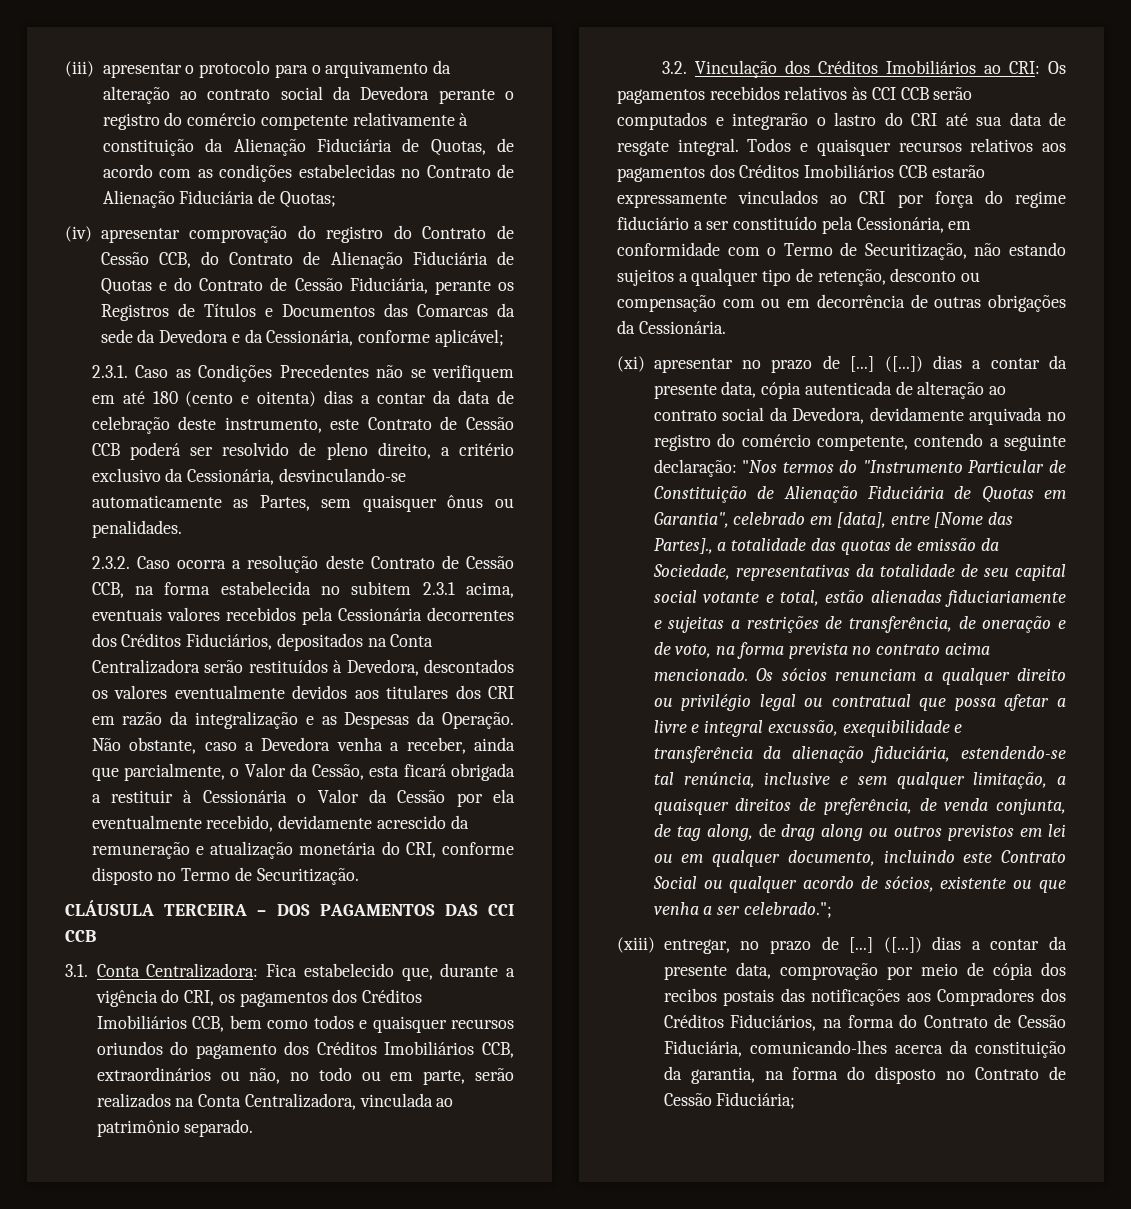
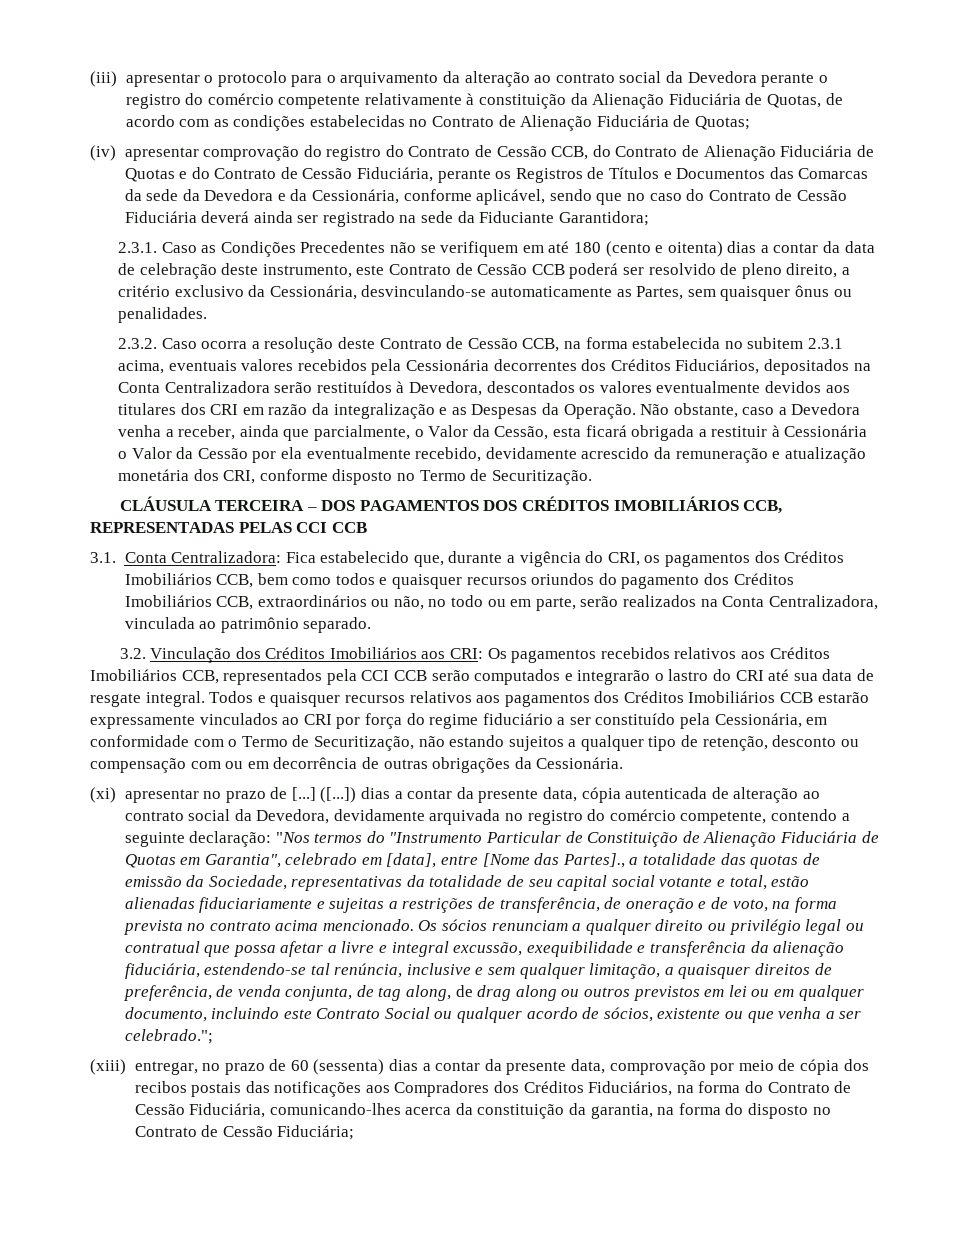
[434,329,504,347] aplicável; -> [476,189,847,205] [124,211,649,227] aplicável, sendo que no caso do Contrato de Cessão Fiduciária deverá ainda ser registrado na sede da Fiduciante Garantidora;
[381,841,400,855] do -> [193,469,219,481] dos
[444,904,478,916] DAS -> [483,496,783,514] [90,522,292,533] DOS CRÉDITOS IMOBILIÁRIOS CCB, REPRESENTADAS PELAS
[983,65,1001,74] ao -> [421,651,446,659] aos
[852,87,868,100] às -> [741,647,830,659] [90,669,357,685] aos Créditos Imobiliários CCB, representados pela
[849,937,922,953] [...] ([...]) -> [290,1059,385,1075] 60 (sessenta)

